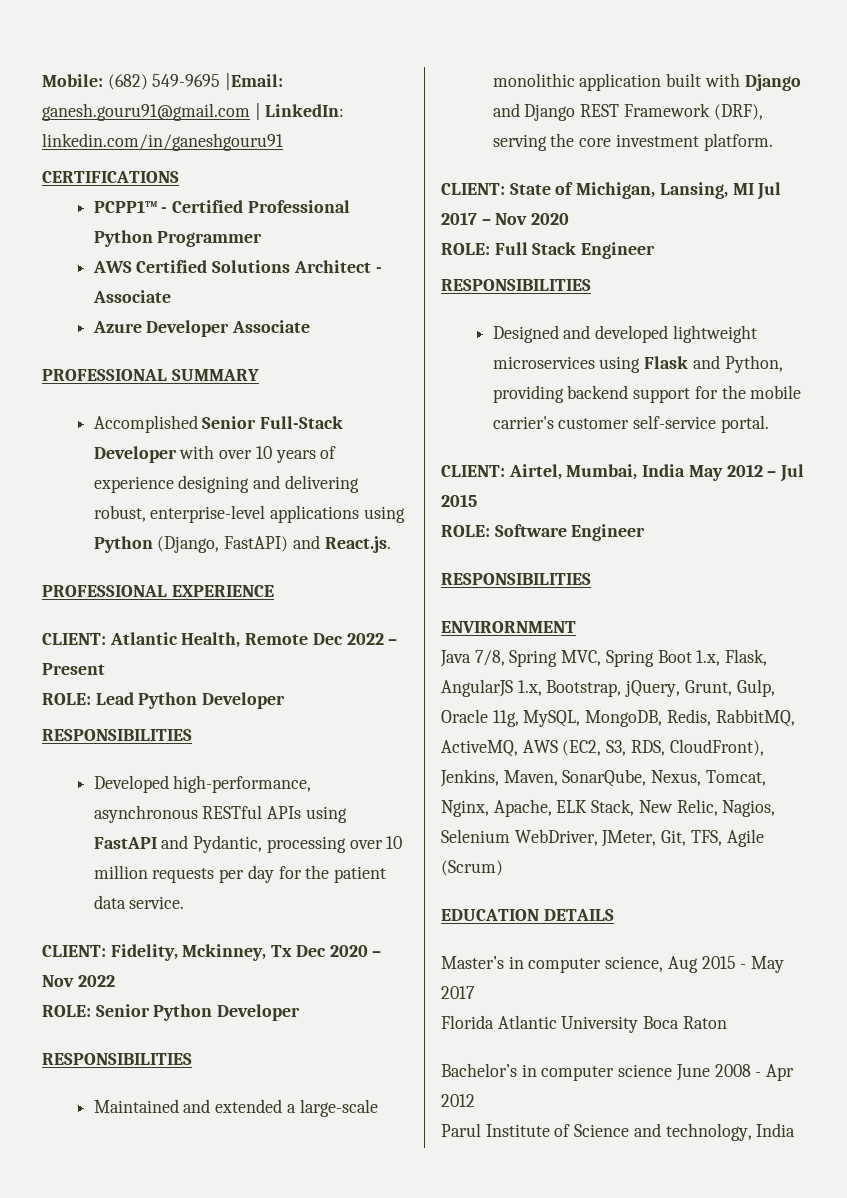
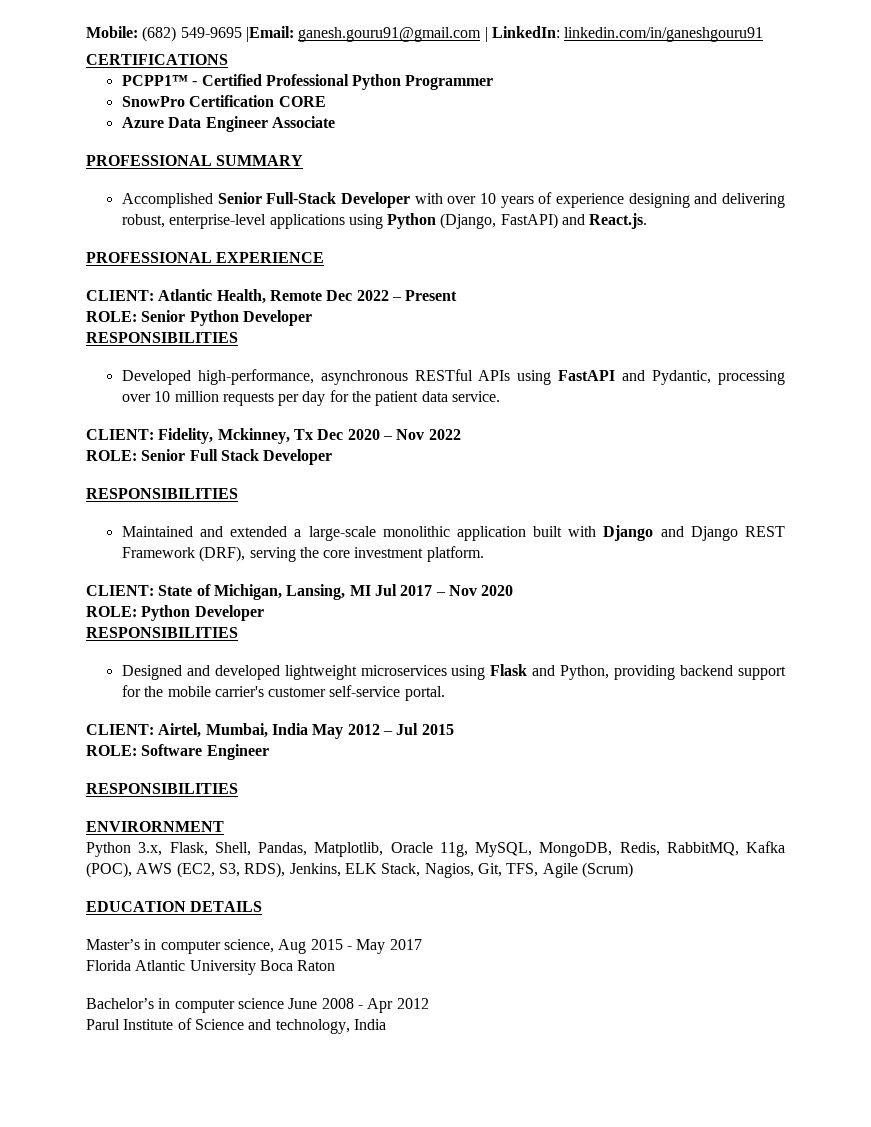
[92,260,382,273] [92,290,171,303] AWS Certified Solutions Architect - Associate -> [121,95,326,107] SnowPro Certification CORE
[146,320,230,337] Developer -> [168,116,268,132] Data Engineer
[95,692,134,705] Lead -> [141,310,186,322] Senior
[153,1004,213,1021] Python -> [189,449,259,461] Full Stack
[494,242,656,259] Full Stack Engineer -> [141,605,264,621] Python Developer
[440,649,768,667] [441,679,775,697] Java 7/8, Spring MVC, Spring Boot 1.x, Flask, AngularJS 1.x, Bootstrap, jQuery, Grunt, Gulp, -> [86,842,384,857] Python 3.x, Flask, Shell, Pandas, Matplotlib,
[441,740,518,757] ActiveMQ, -> [746,841,785,853] [86,862,132,878] Kafka (POC),
[630,739,764,756] [440,769,766,787] [441,799,776,817] [441,829,657,847] RDS, CloudFront), Jenkins, Maven, SonarQube, Nexus, Tomcat, Nginx, Apache, ELK Stack, New Relic, Nagios, Selenium WebDriver, JMeter, -> [244,862,474,878] RDS), Jenkins, ELK Stack, Nagios,

